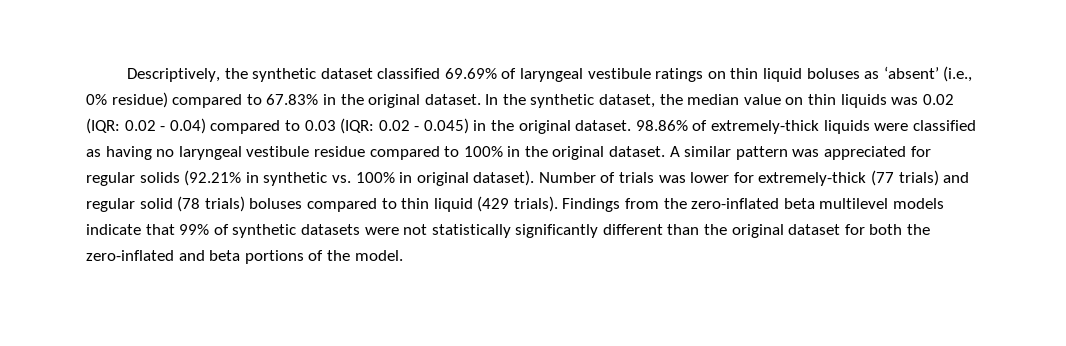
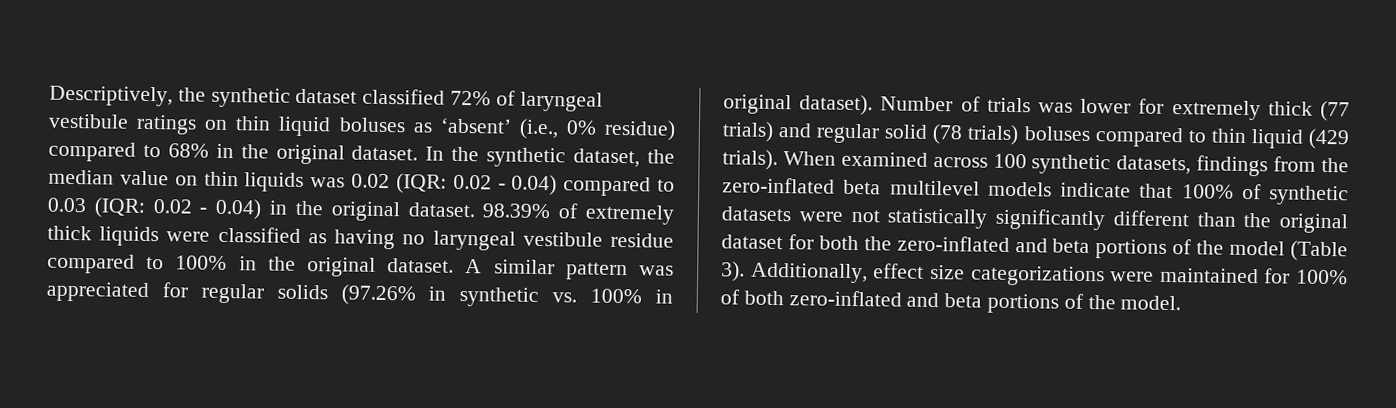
[444,68,497,79] 69.69% -> [450,90,492,106] 72%
[266,94,319,105] 67.83% -> [167,143,209,158] 68%
[423,118,820,134] 0.045) in the original dataset. 98.86% of extremely-thick -> [215,198,674,225] [47,225,92,241] 0.04) in the original dataset. 98.39% of extremely thick
[184,170,242,186] (92.21% -> [340,284,416,306] (97.26%
[758,172,867,186] extremely-thick -> [1171,100,1313,121] extremely thick
[562,198,621,212] Findings -> [782,151,1269,177] When examined across 100 synthetic datasets, findings
[179,224,210,235] 99% -> [1181,184,1234,199] 100%
(350, 255) none -> [1229,240,1348,262] [721,261,1348,287] [720,289,1116,314] model (Table 3). Additionally, effect size categorizations were maintained for 100% of both zero-inflated and beta portions of the

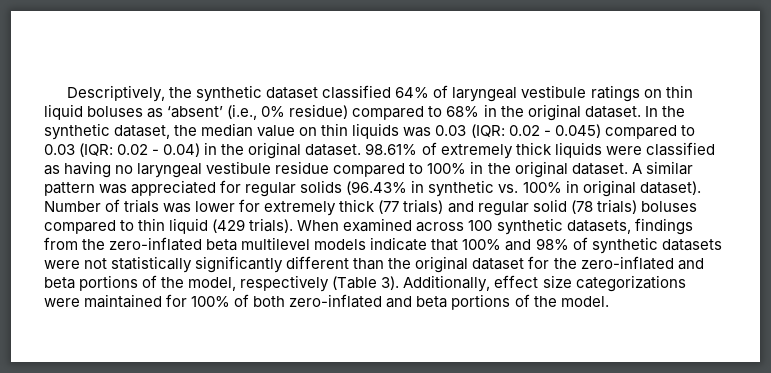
[450,90,492,106] 72% -> [395,87,430,98] 64%
[351,173,558,196] 0.02 (IQR: 0.02 - 0.04) -> [435,124,601,138] 0.03 (IQR: 0.02 - 0.045)
[482,203,551,219] 98.39% -> [365,143,418,155] 98.61%
[340,284,416,306] (97.26% -> [346,181,408,195] (96.43%
(1234, 191) none -> [505,238,569,251] and 98%
[818,235,859,251] both -> (550, 262) none
[1229,240,1286,256] model -> [188,275,330,292] model, respectively

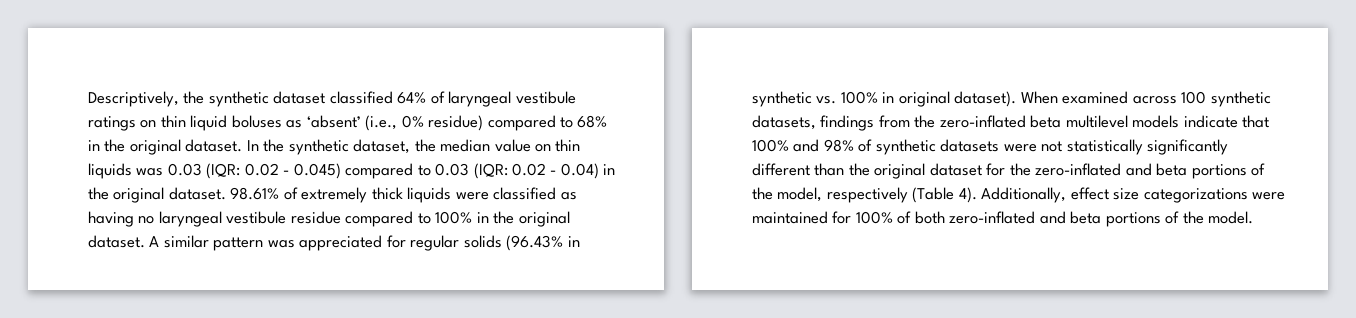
[44,199,697,216] [44,218,294,234] Number of trials was lower for extremely thick (77 trials) and regular solid (78 trials) boluses compared to thin liquid (429 trials). -> (1017, 99) none
[381,276,400,290] 3). -> [958,187,977,203] 4).

